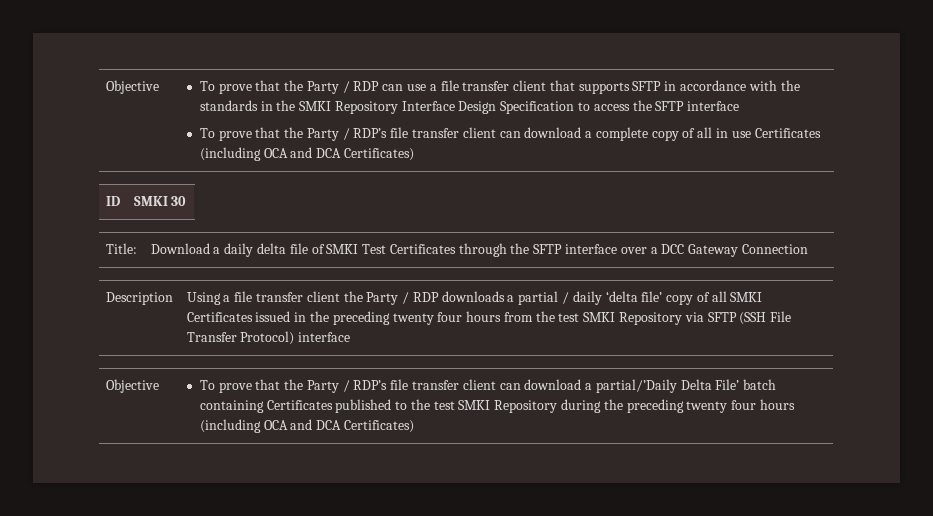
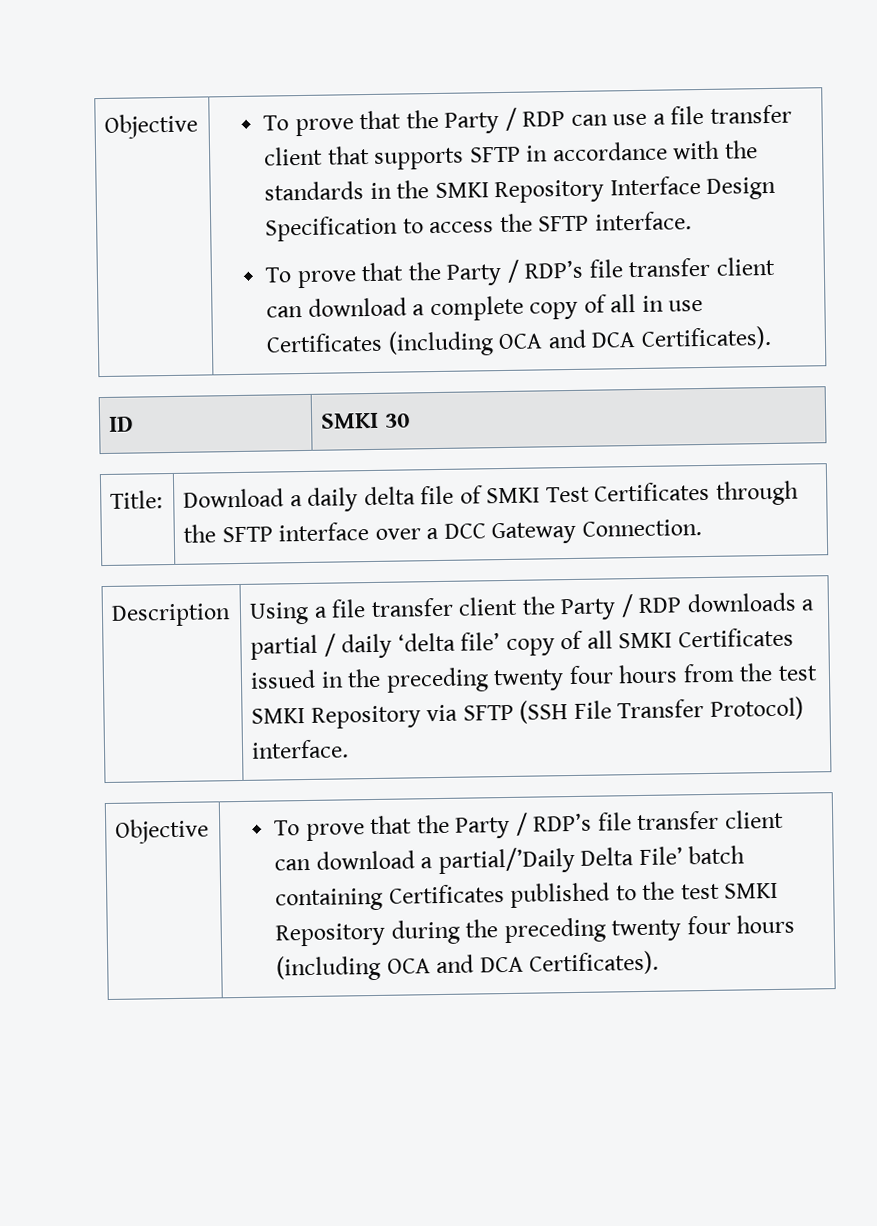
[687,101,740,111] interface -> [594,211,692,231] interface.
[343,148,414,161] Certificates) -> [640,325,772,351] Certificates).
[741,244,808,254] Connection -> [581,519,702,537] Connection.
[298,332,351,342] interface -> [251,739,350,759] interface.
[343,420,414,433] Certificates) -> [529,950,660,976] Certificates).

